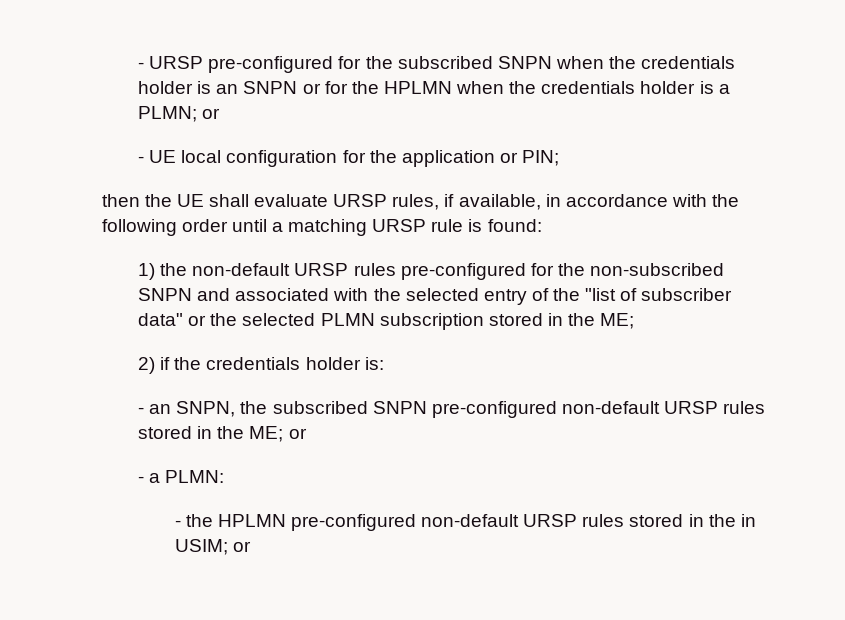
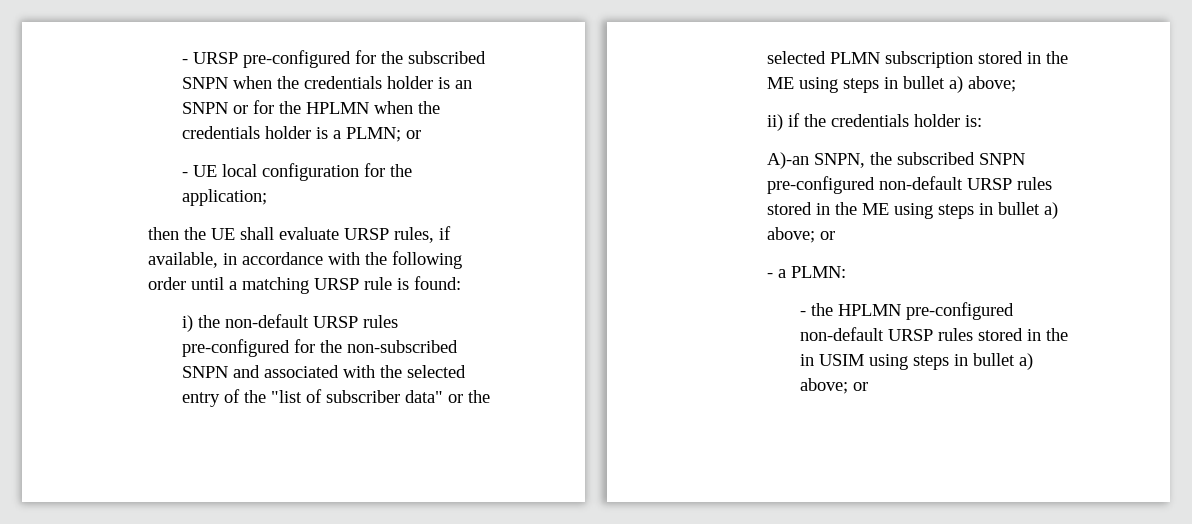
[401,150,560,167] application or PIN; -> [181,189,267,206] application;
[137,263,155,280] 1) -> [181,315,193,332] i)
[600,313,635,329] [137,357,155,374] ME; // 2) -> [766,76,1016,93] [766,114,783,131] ME using steps in bullet a) above; // ii)
[137,404,172,414] - an -> [766,152,809,169] A)-an
[249,426,284,442] ME; -> [861,202,1058,219] [766,227,815,243] ME using steps in bullet a) above;
[174,539,228,555] USIM; -> [819,353,1034,370] [800,378,849,394] USIM using steps in bullet a) above;

